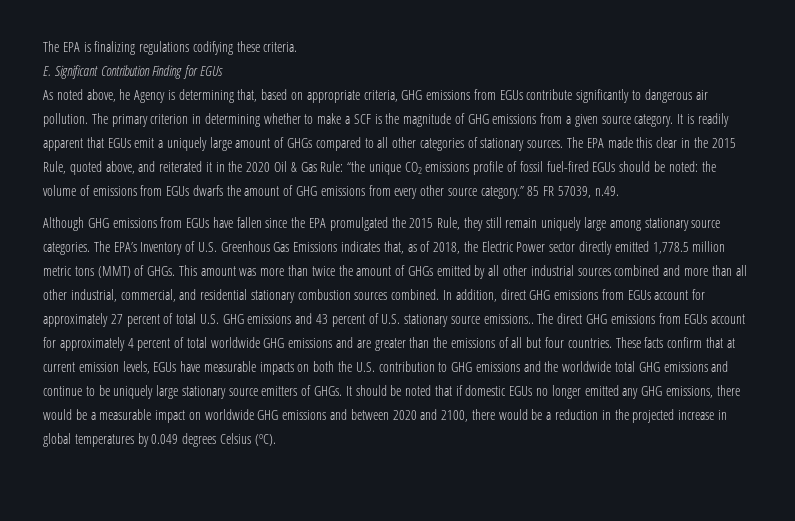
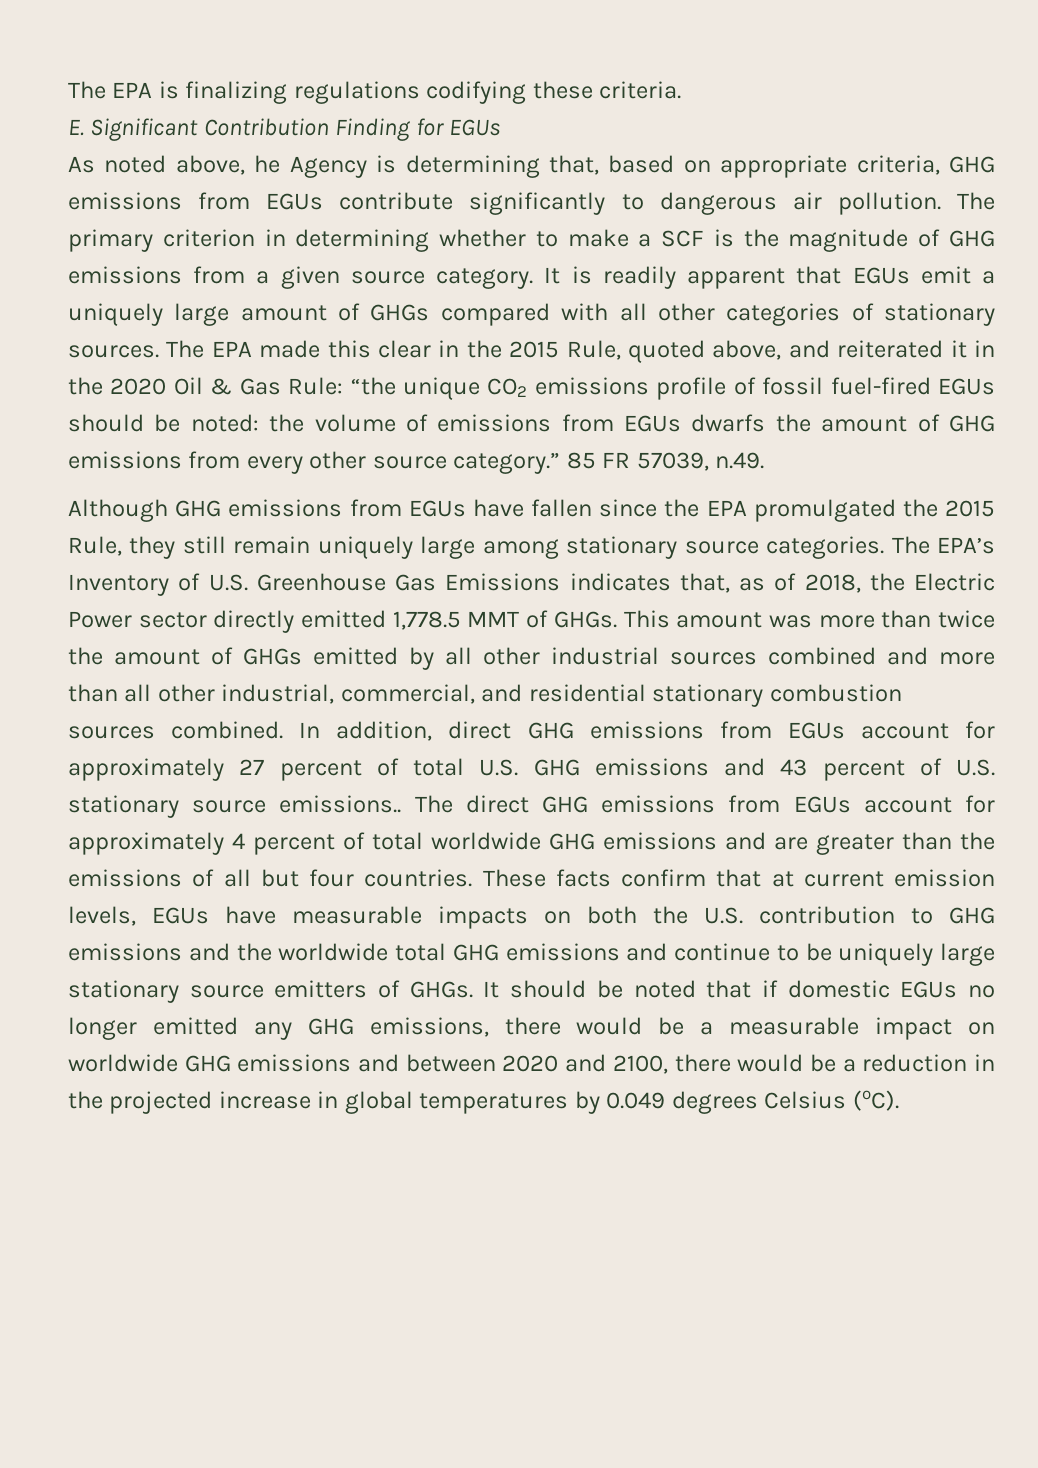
[364,138,374,148] to -> [561,303,609,321] with
[220,241,270,252] Greenhous -> [256,573,386,591] Greenhouse
[692,241,726,252] [43,266,131,278] million metric tons (MMT) -> [467,611,520,627] MMT

